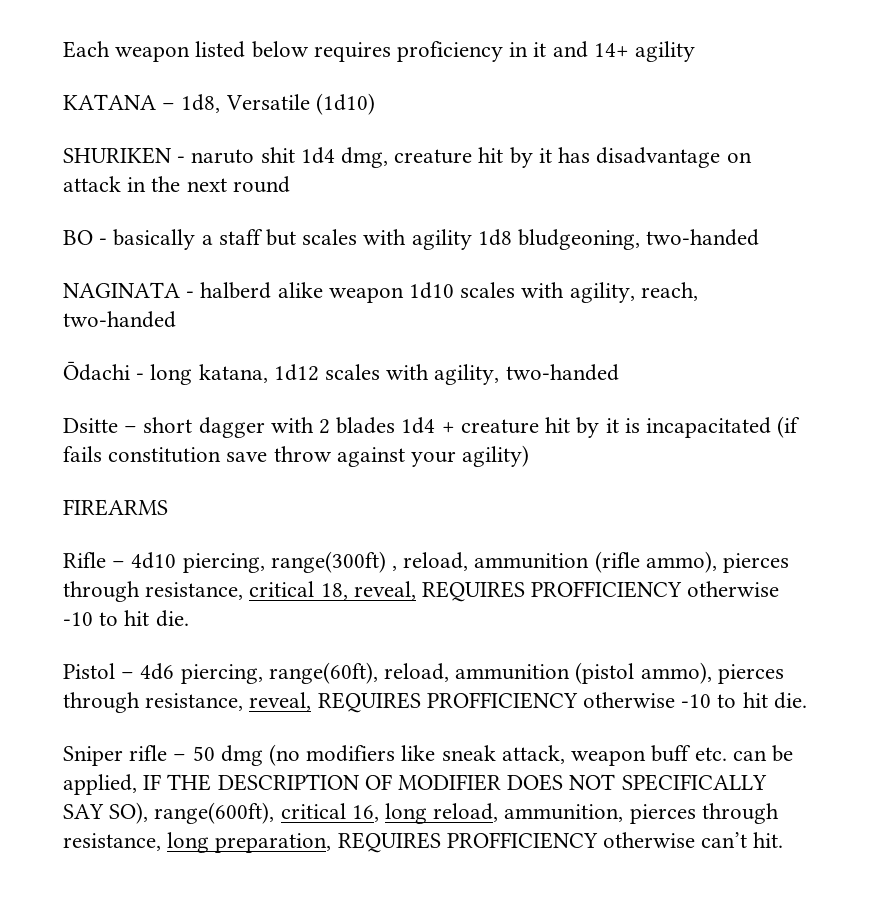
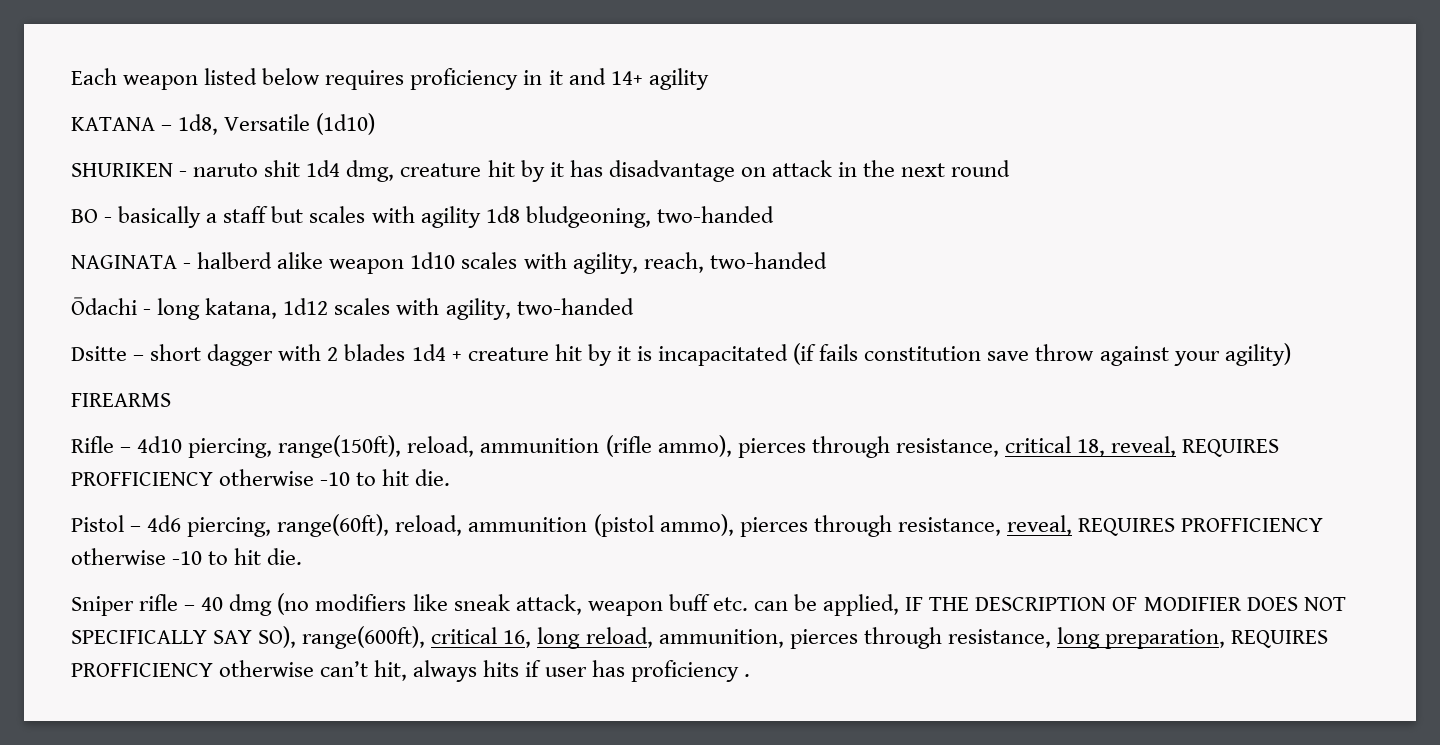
[270,551,398,573] range(300ft) , -> [278,435,402,458] range(150ft),
[192,746,215,761] 50 -> [201,597,224,611] 40
[753,832,784,848] hit. -> [374,660,750,682] hit, always hits if user has proficiency .

